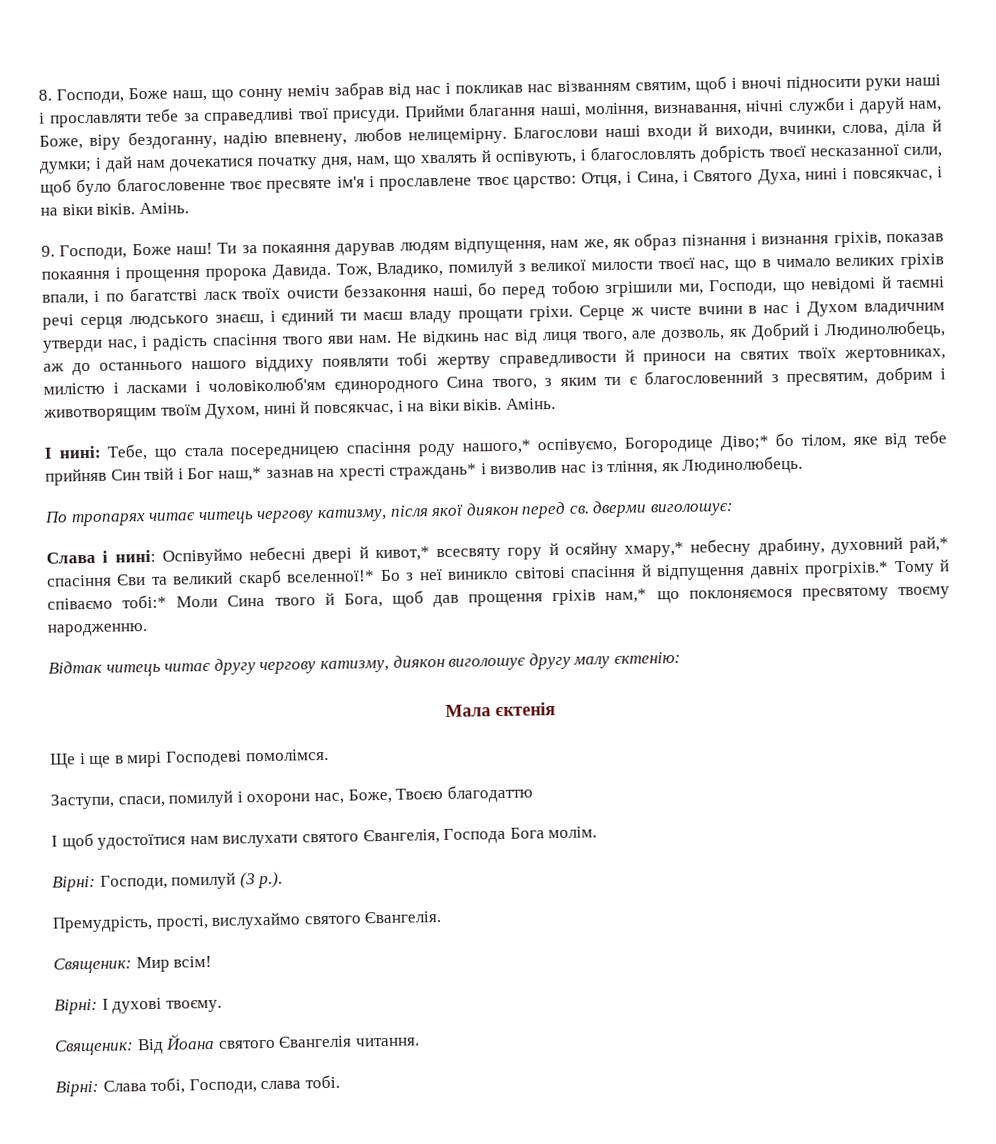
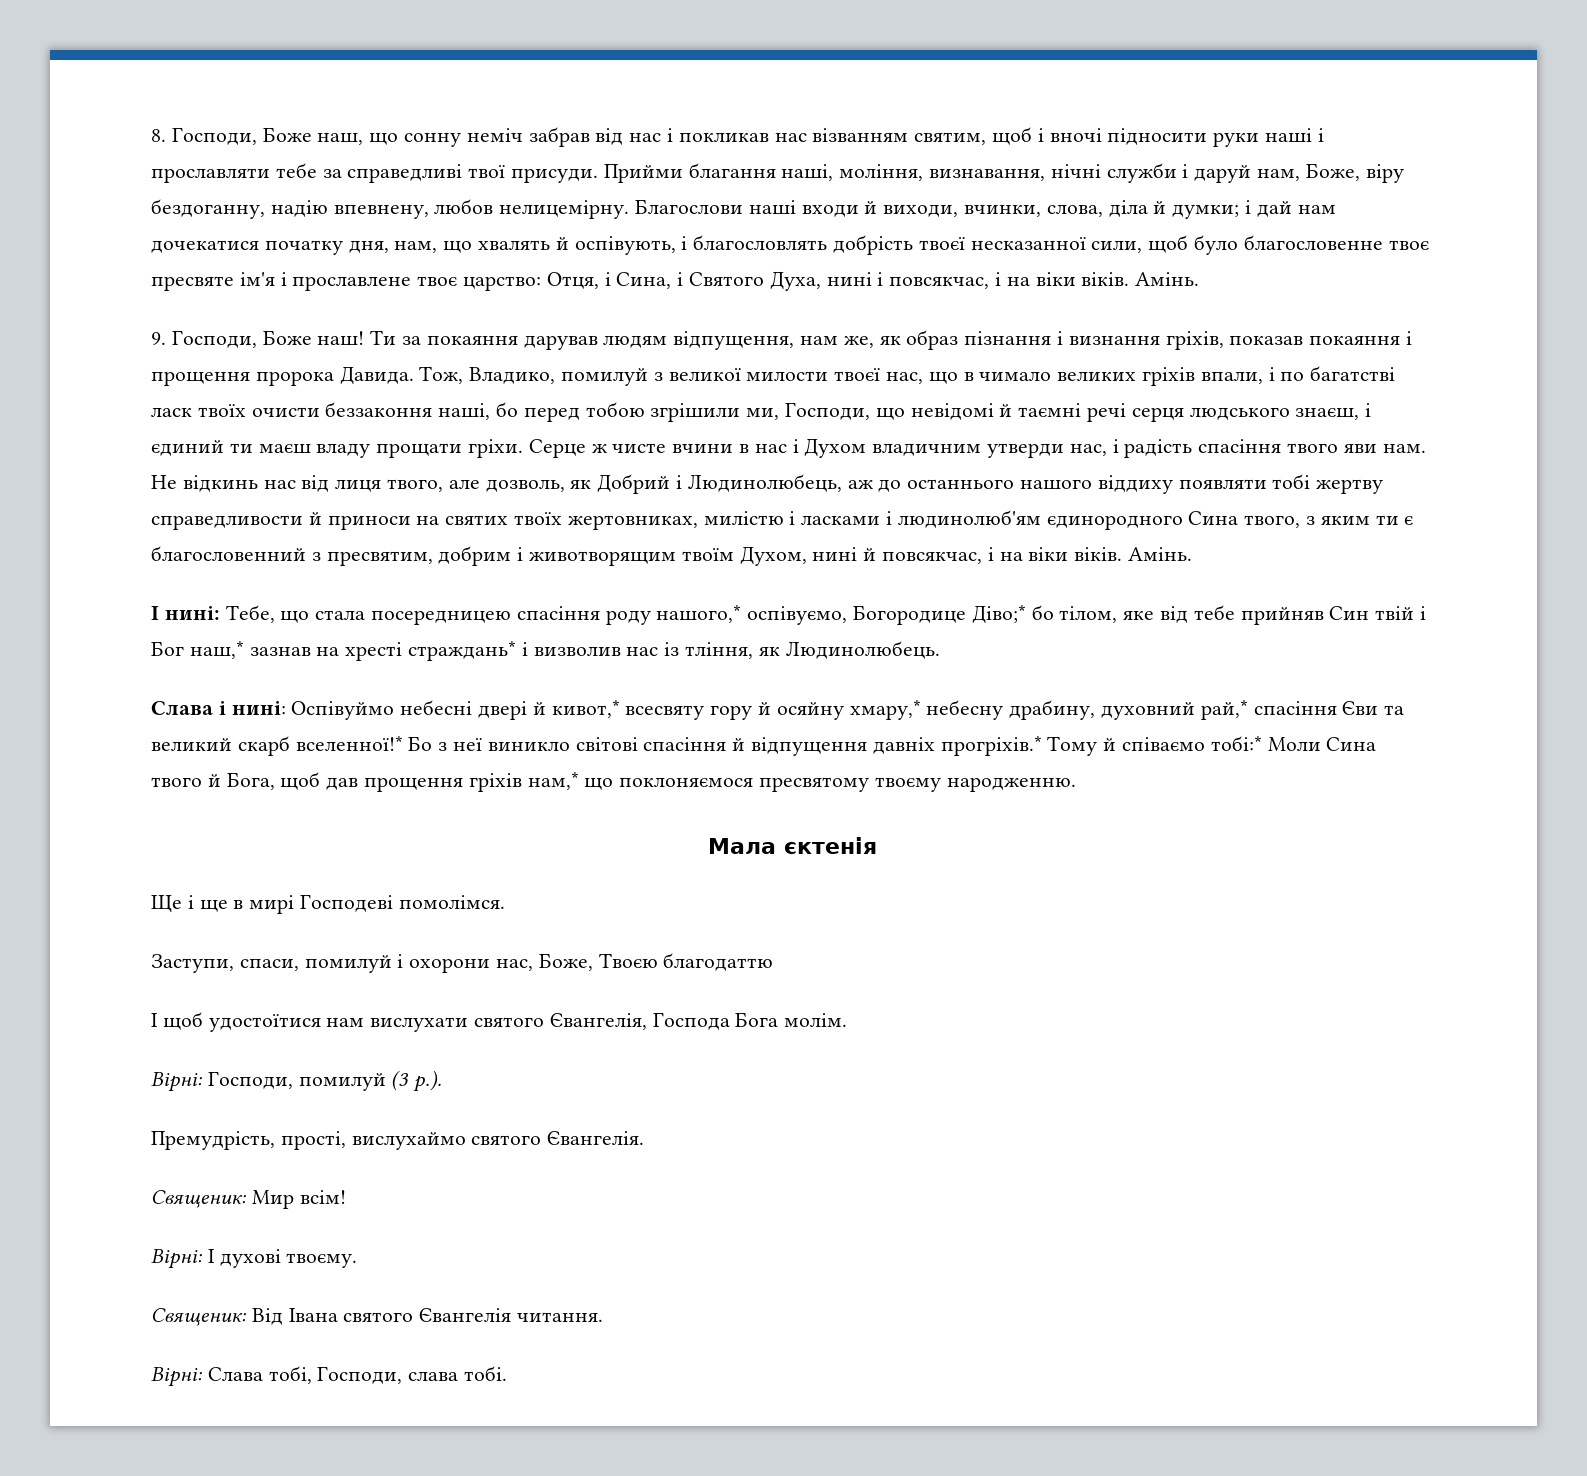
[208,376,326,392] чоловіколюб'ям -> [897,510,1041,528] людинолюб'ям
[44,500,735,527] // По тропарях читає читець чергову катизму, після якої диякон перед св. дверми виголошує: -> (940, 650) none
[48,651,681,677] // Відтак читець читає другу чергову катизму, диякон виголошує другу малу єктенію: -> (1076, 784) none
[165,1033,216,1050] Йоана -> [288,1308,338,1322] Івана

